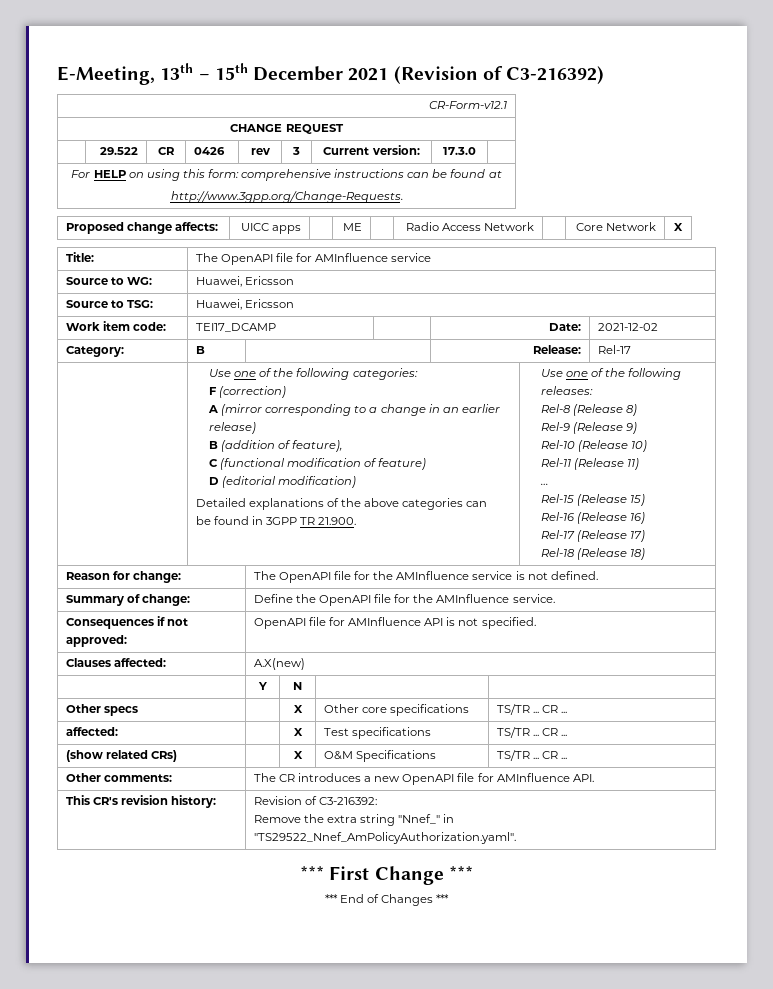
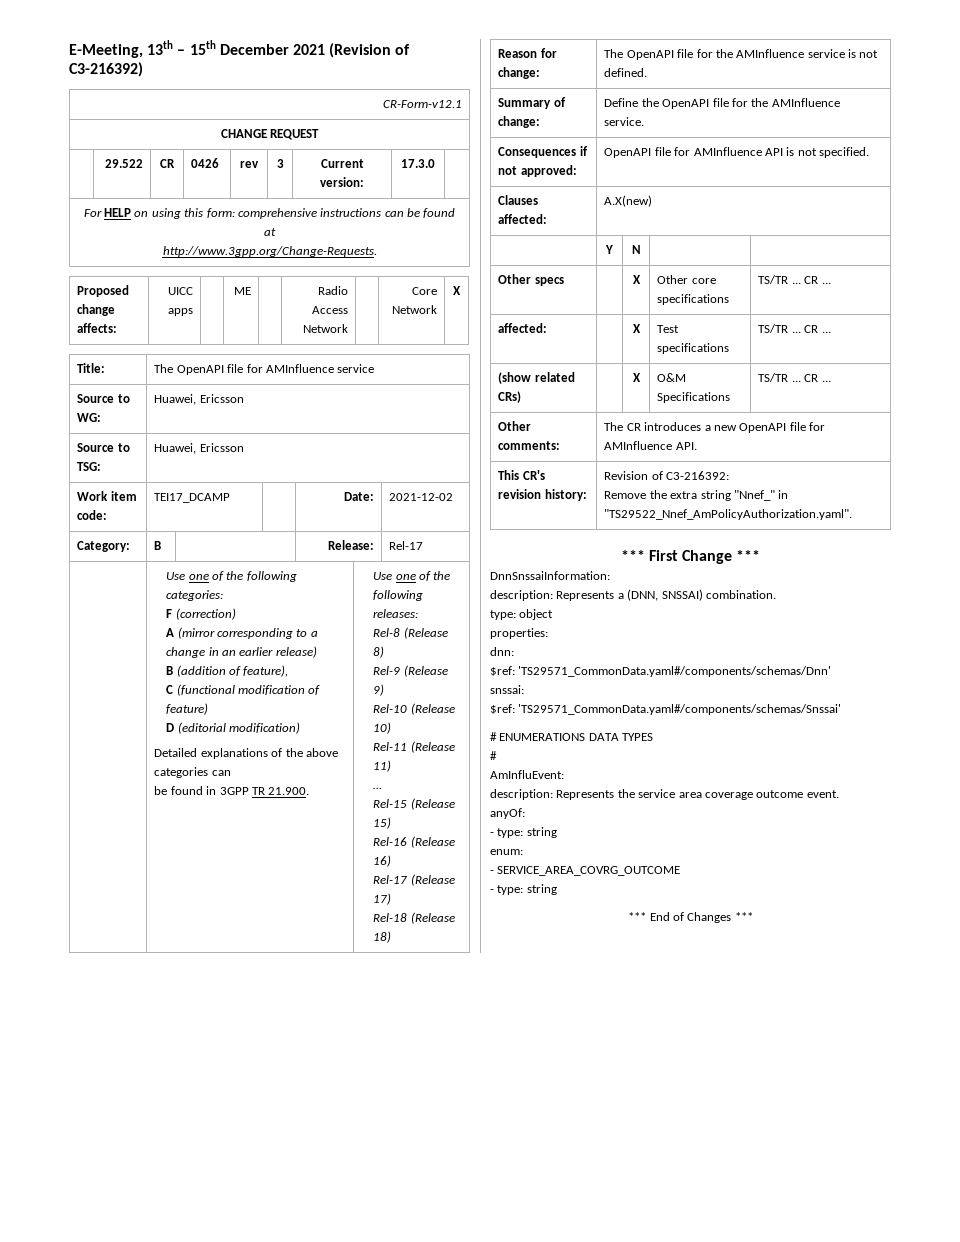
(473, 873) none -> [490,571,610,580] [490,589,776,601] [490,609,554,620] [490,628,548,639] [490,647,514,656] [490,666,832,677] [490,685,524,694] [490,704,842,715] [490,732,654,741] [490,751,497,760] [490,770,564,779] [490,789,839,800] [490,808,525,819] [490,827,557,838] [490,849,523,855] [490,866,681,876] [490,884,557,895] // DnnSnssaiInformation: // description: Represents a (DNN, SNSSAI) combination. // type: object // properties: // dnn: // $ref: 'TS29571_CommonData.yaml#/components/schemas/Dnn' // snssai: // $ref: 'TS29571_CommonData.yaml#/components/schemas/Snssai' // # ENUMERATIONS DATA TYPES // # // AmInfluEvent: // description: Represents the service area coverage outcome event. // anyOf: // - type: string // enum: // - SERVICE_AREA_COVRG_OUTCOME // - type: string

